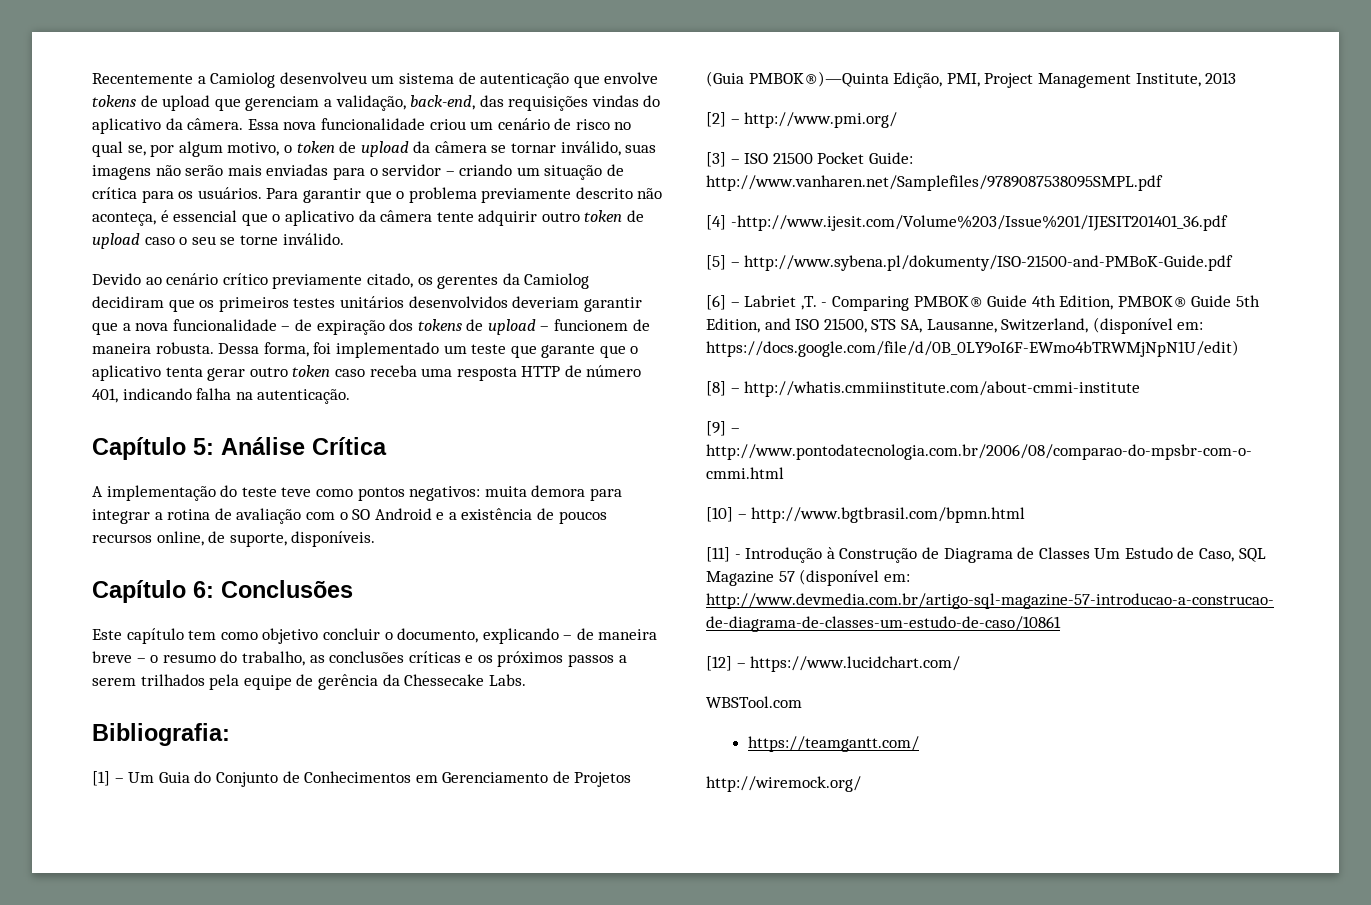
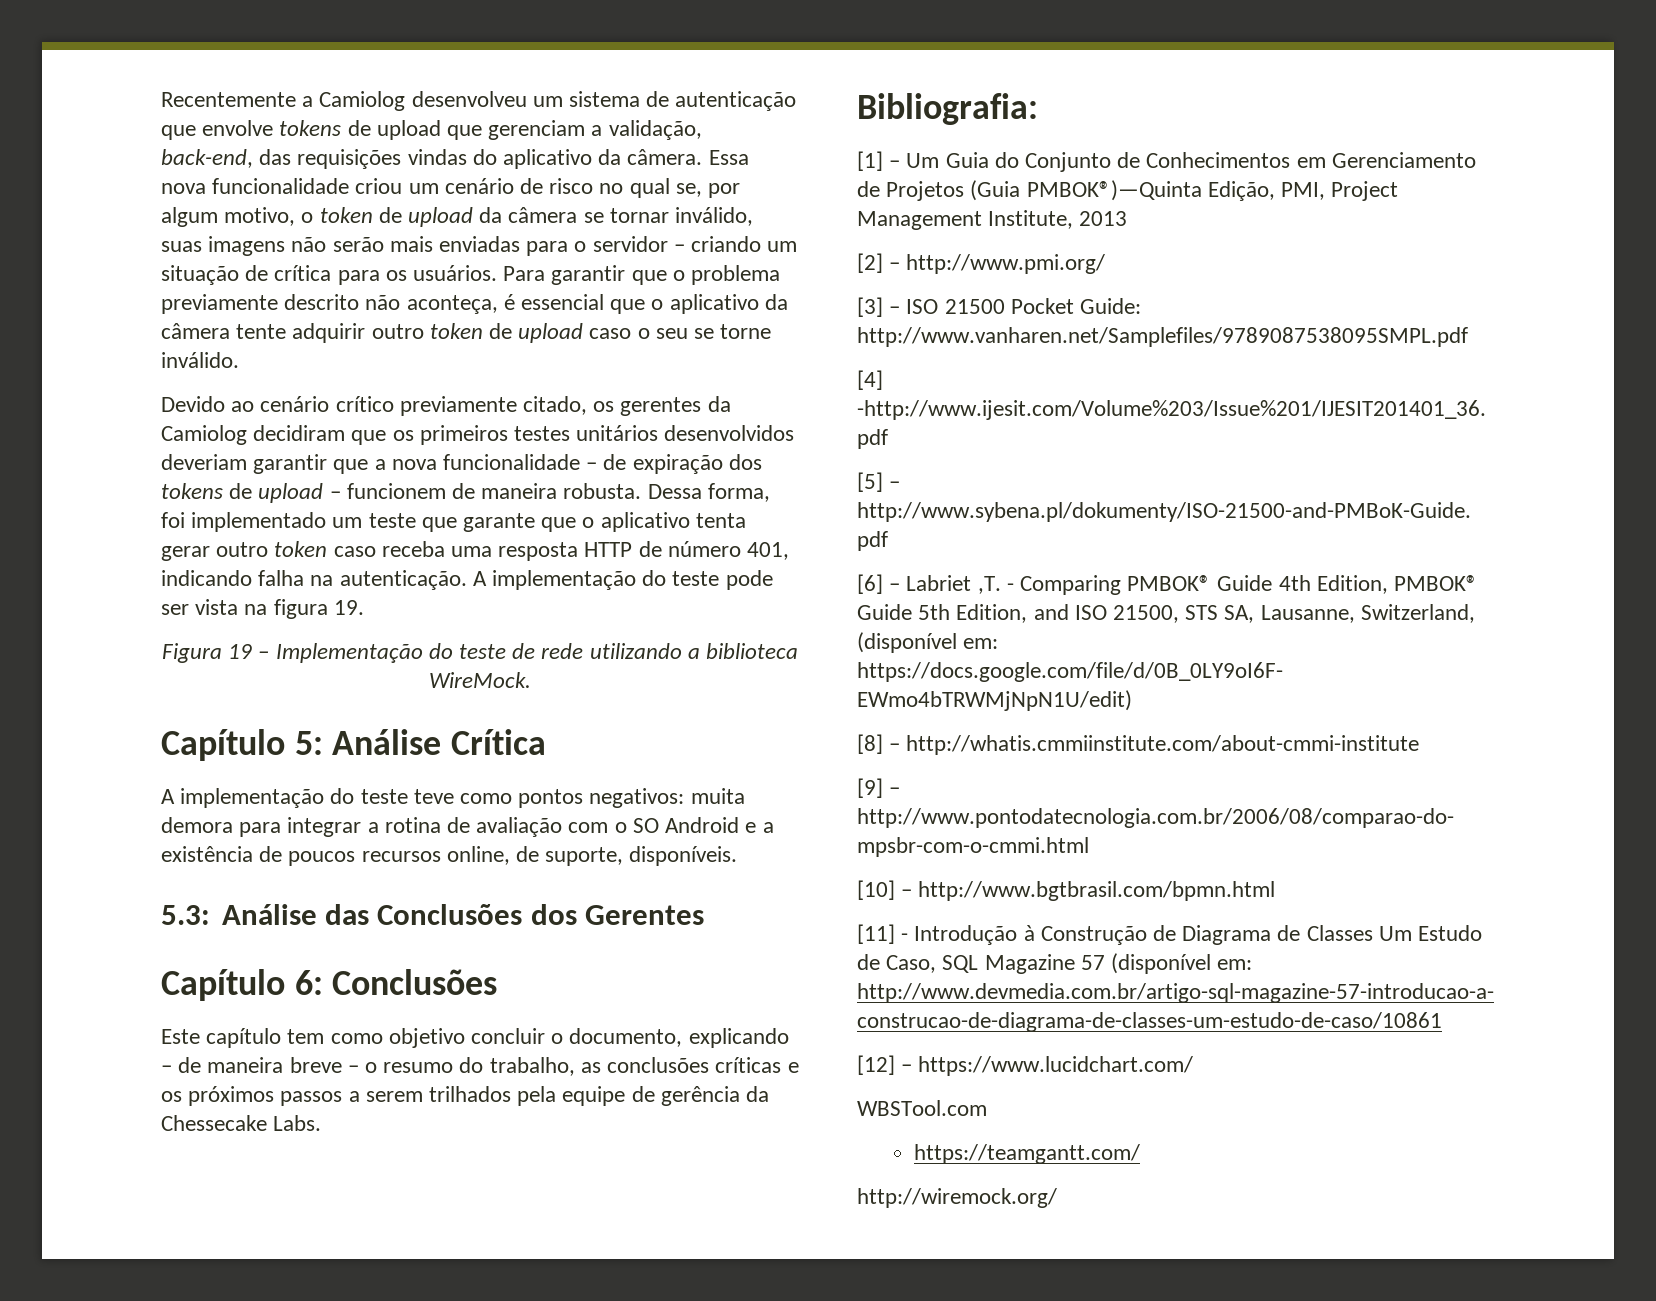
(351, 396) none -> [472,570,773,590] [161,599,364,619] [161,643,799,663] [429,672,531,688] A implementação do teste pode ser vista na figura 19. // Figura 19 – Implementação do teste de rede utilizando a biblioteca WireMock.
(376, 539) none -> [161,904,704,925] // 5.3: Análise das Conclusões dos Gerentes

